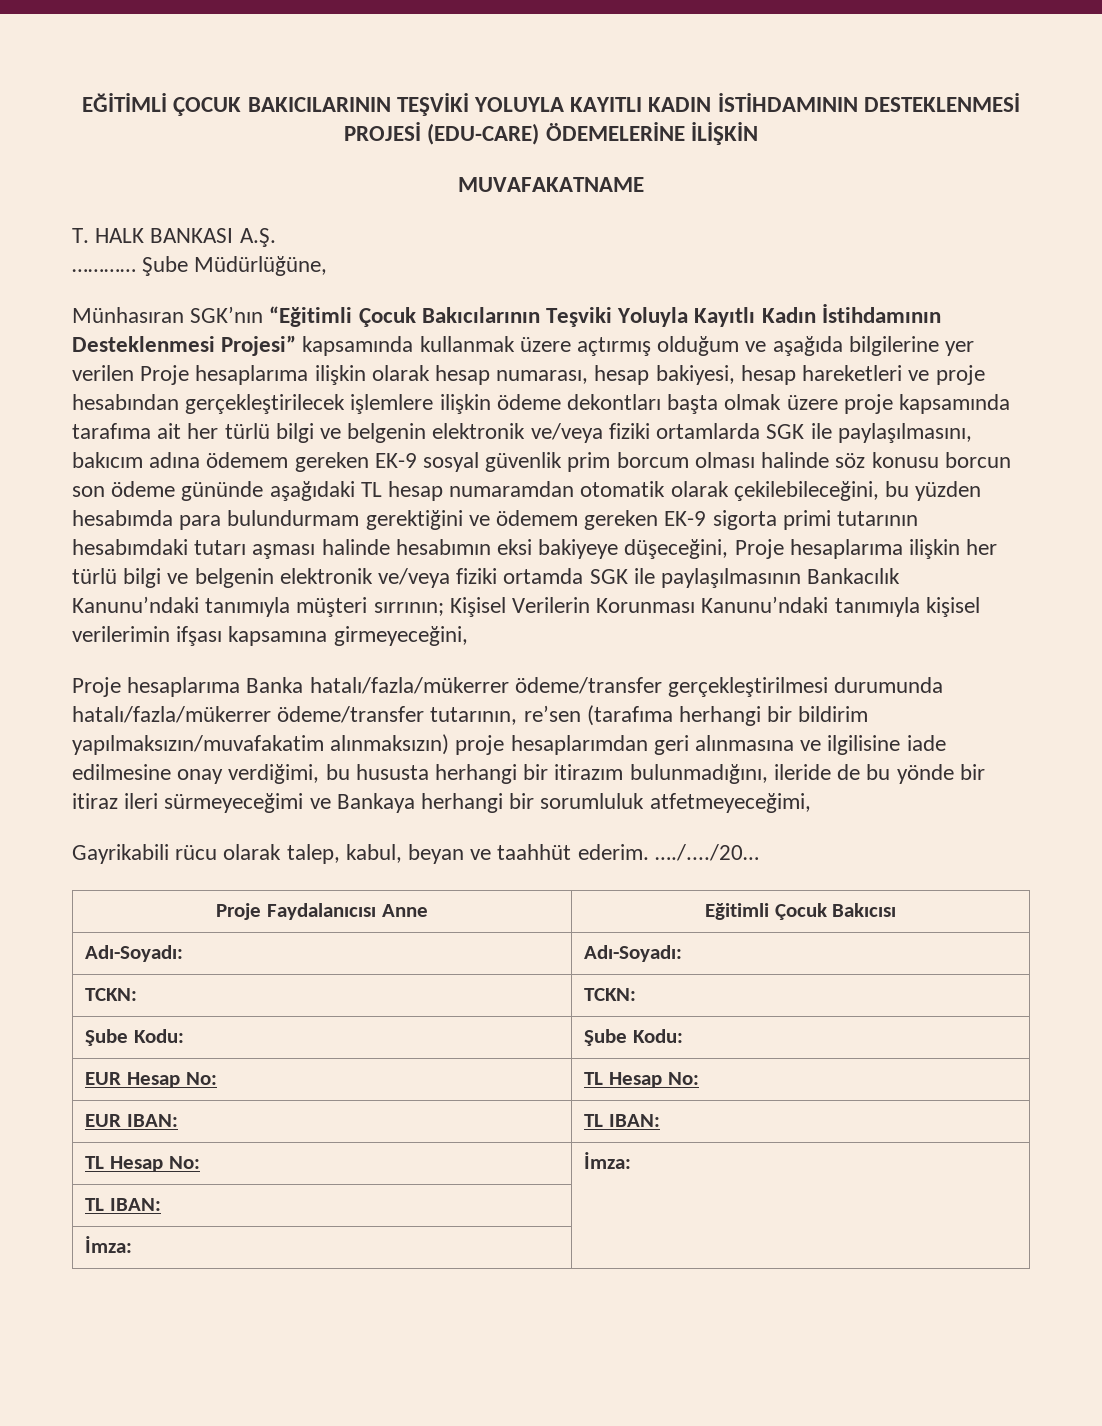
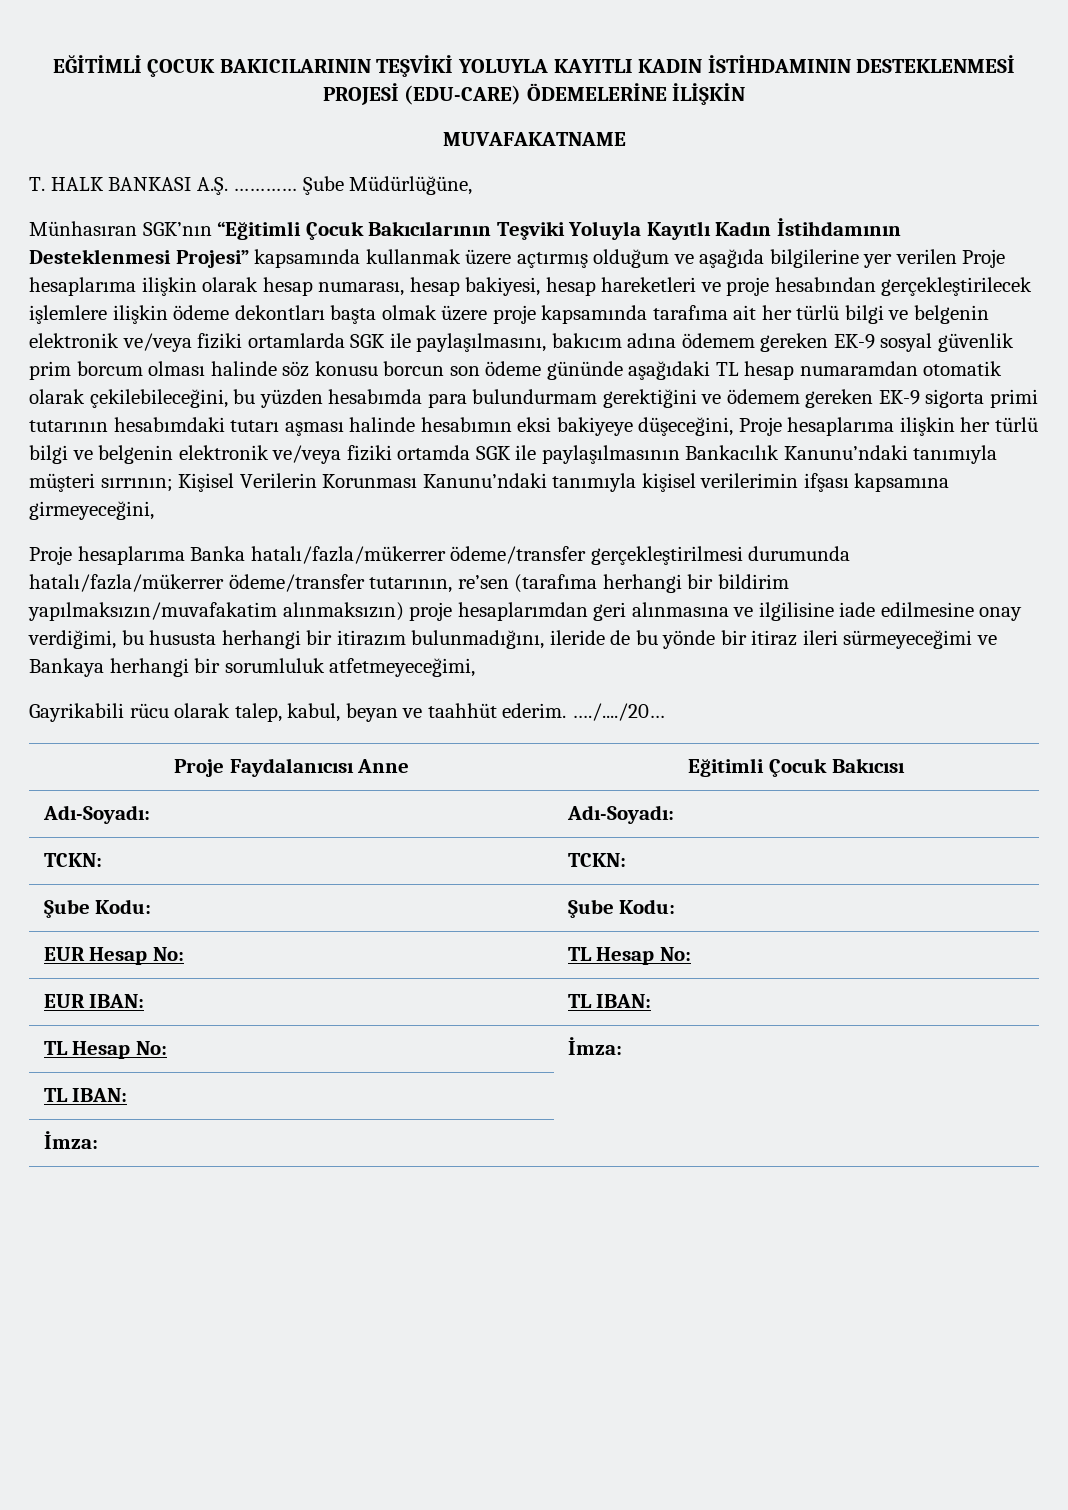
(276, 237) // -> (228, 186) none

